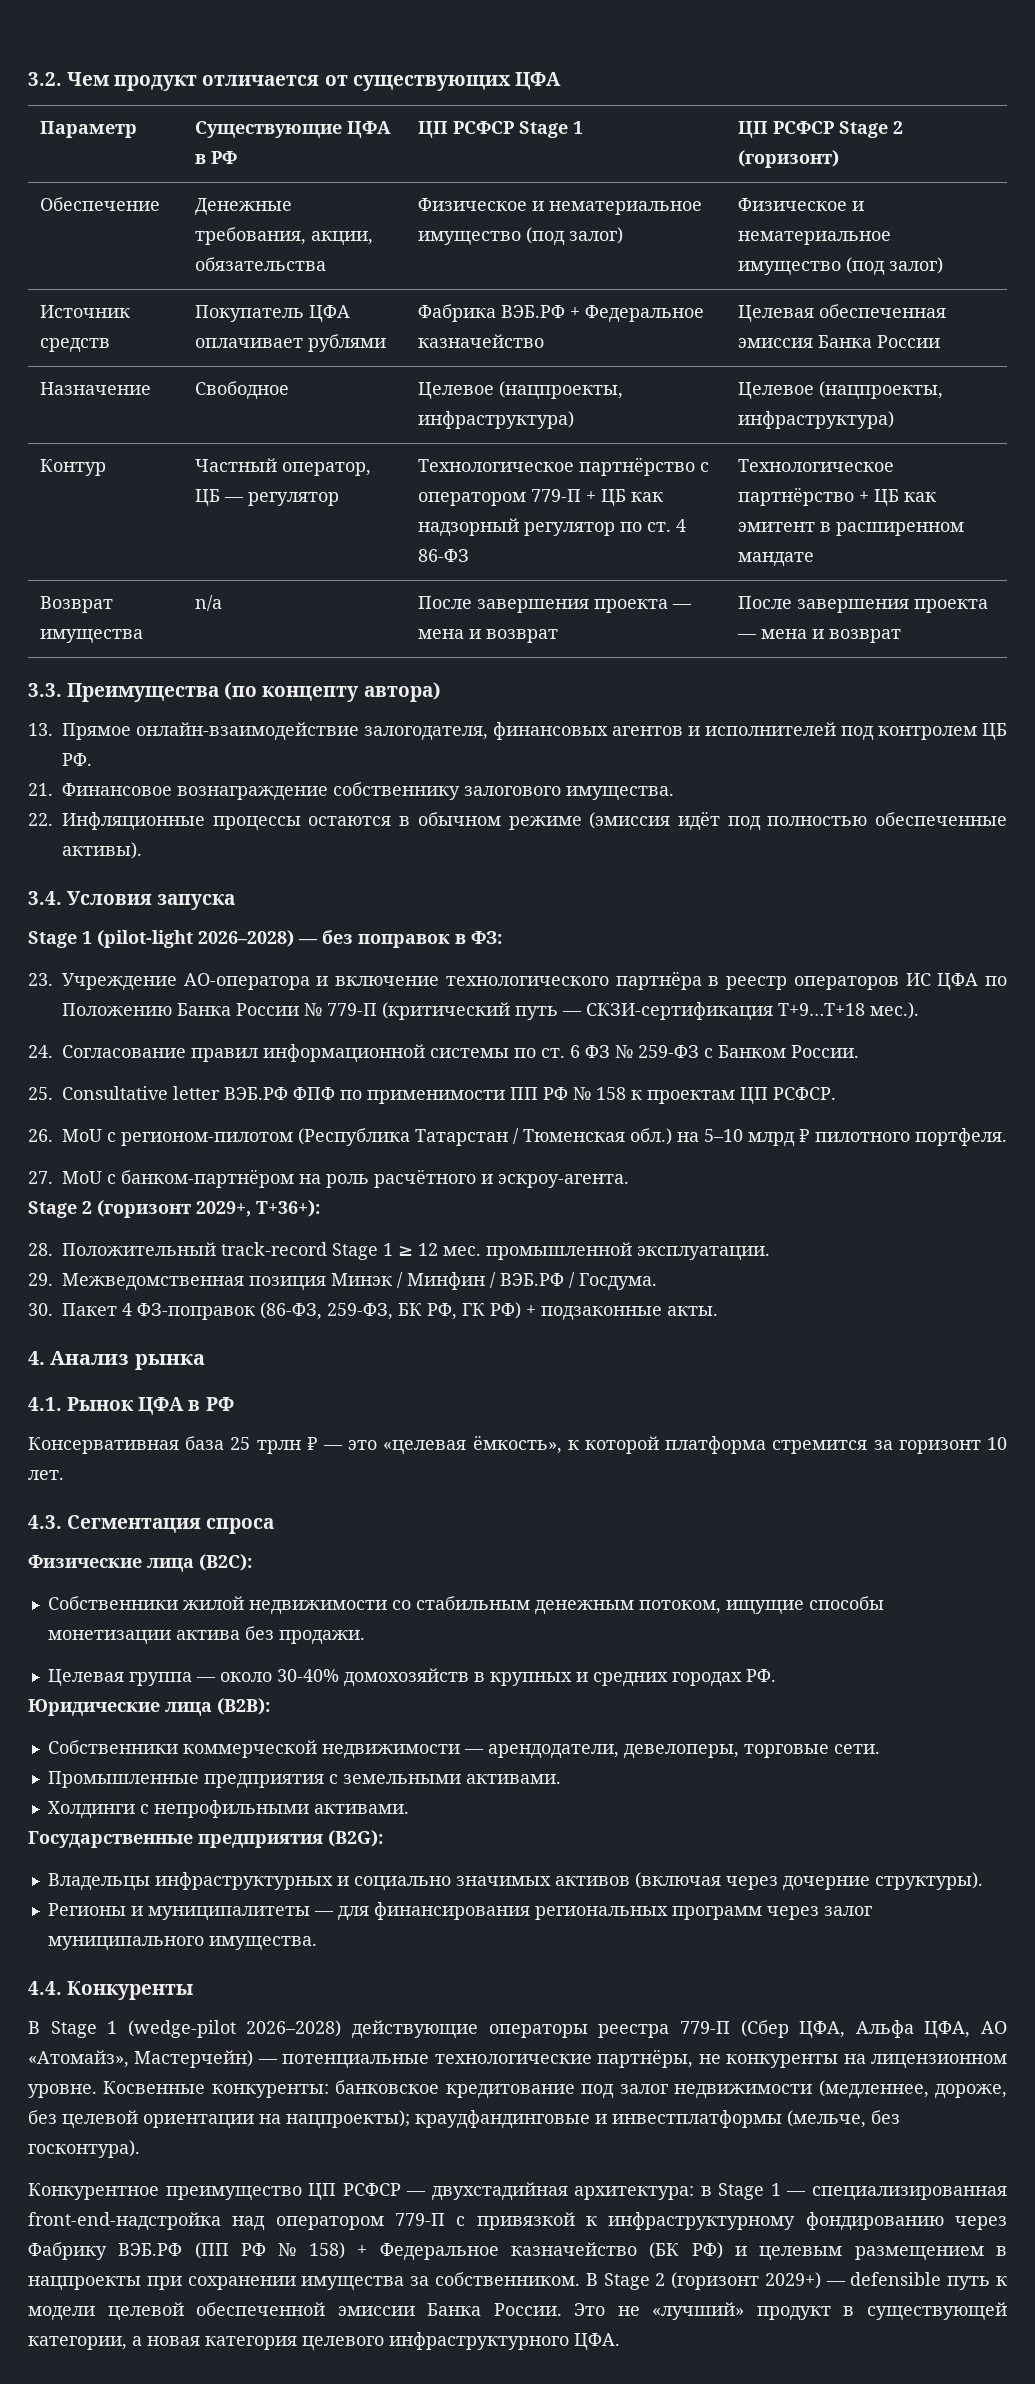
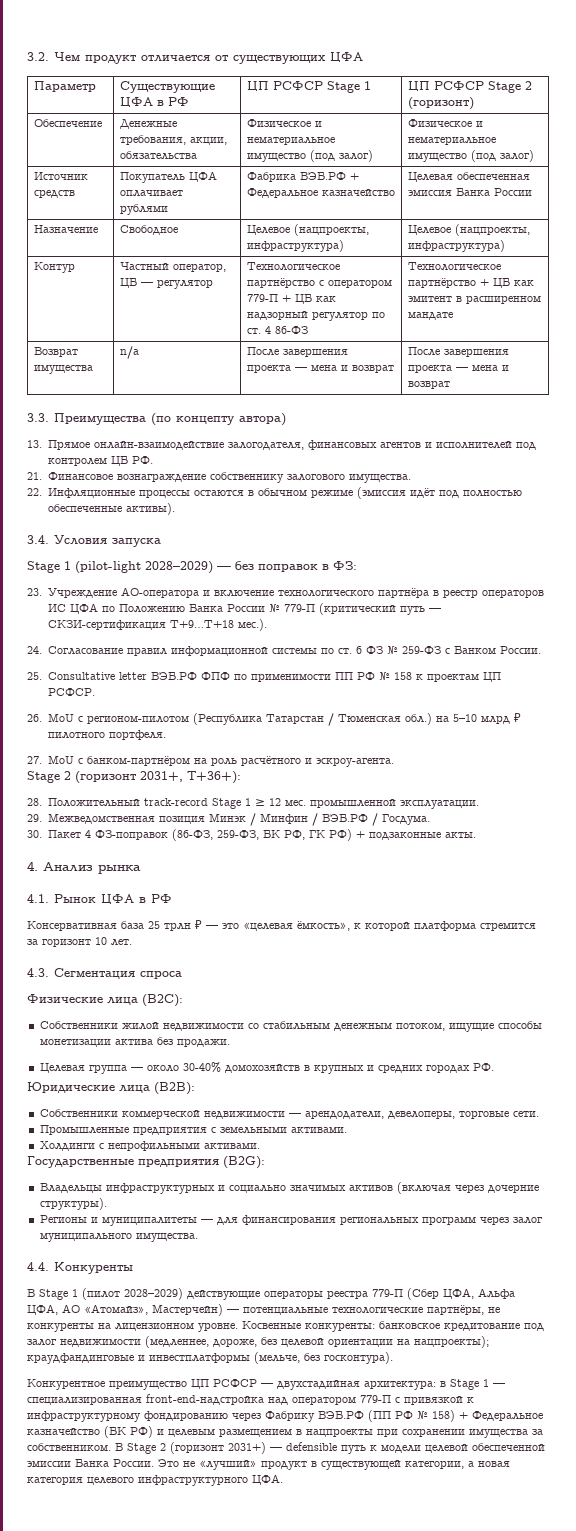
[198,930,294,947] 2026–2028) -> [145,561,213,574] 2028–2029)
[196,1201,251,1217] 2029+, -> [140,771,183,782] 2031+,
[127,2020,342,2038] (wedge-pilot 2026–2028) -> [82,1288,183,1300] (пилот 2028–2029)
[764,2272,821,2289] 2029+) -> [228,1442,266,1454] 2031+)

